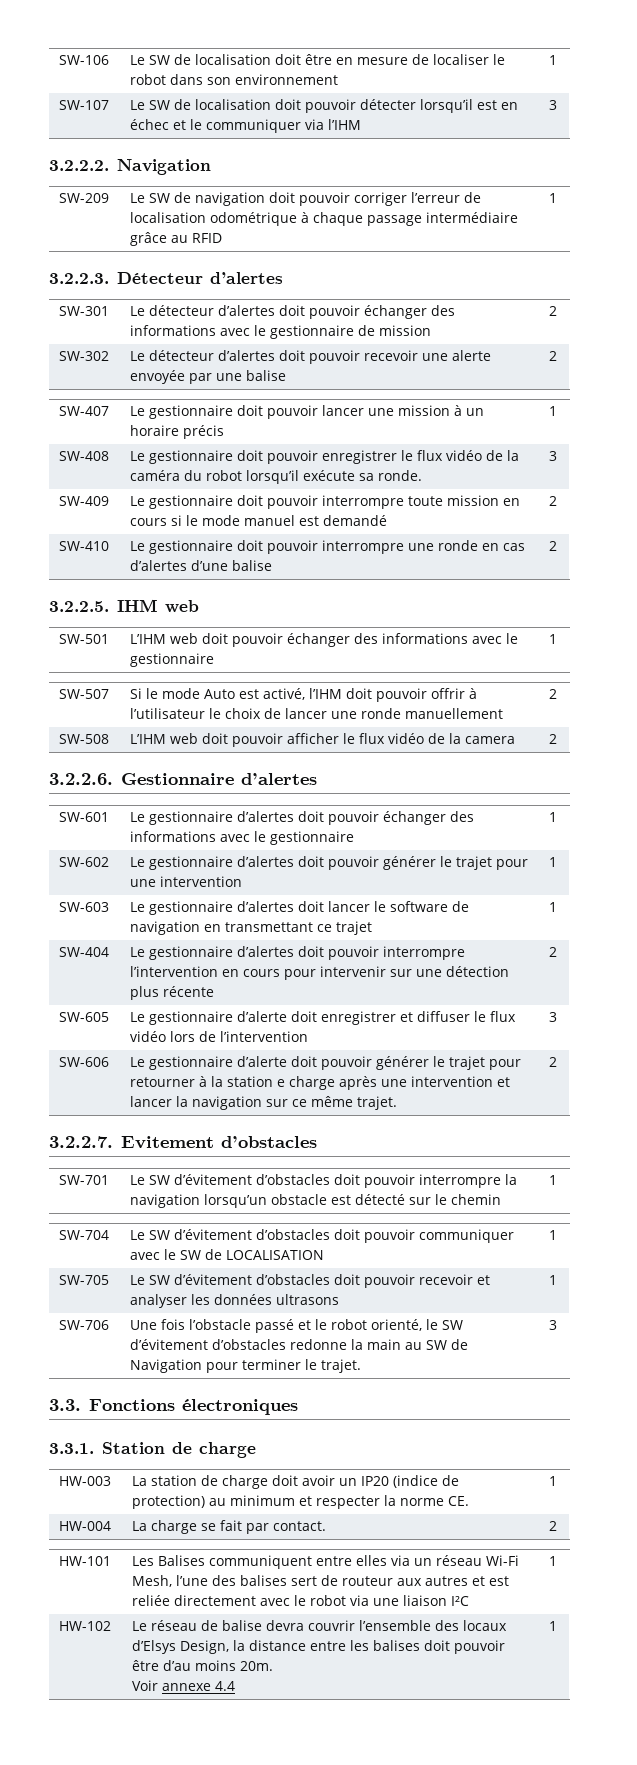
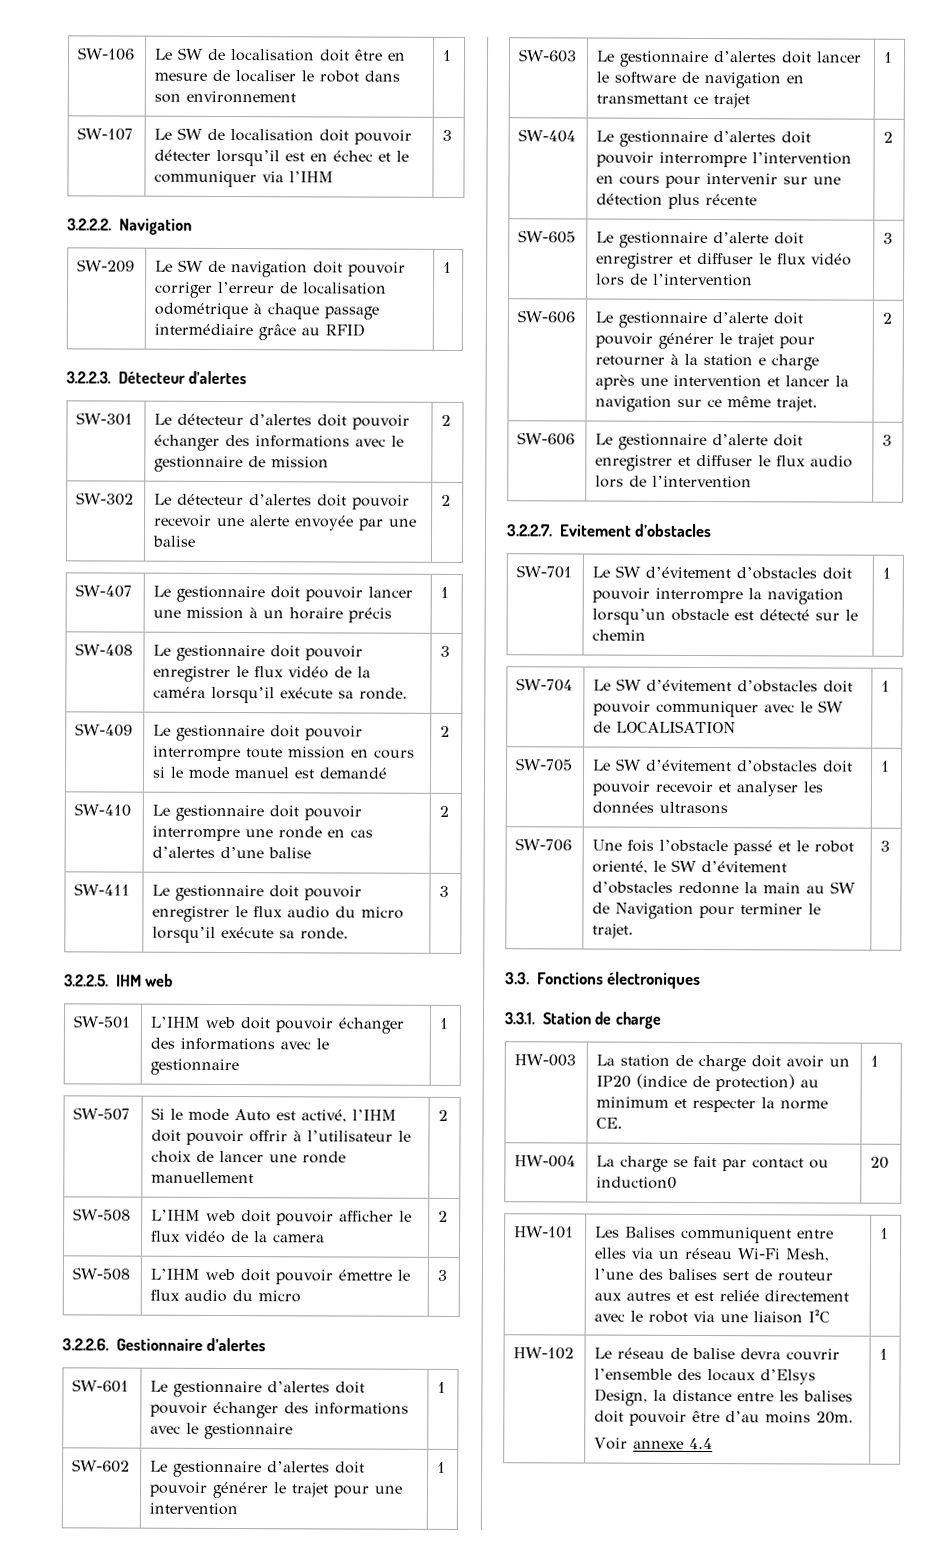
[184,470,243,481] du robot -> (207, 692) none
(558, 546) none -> [74,883,131,896] [152,884,363,902] [152,905,405,923] [152,926,350,943] [439,885,450,897] // SW-411 | Le gestionnaire doit pouvoir enregistrer le flux audio du micro lorsqu’il exécute sa ronde. | 3
(558, 739) none -> [72,1267,131,1281] [150,1268,411,1285] [150,1289,302,1303] [437,1269,448,1281] // SW-508 | L’IHM web doit pouvoir émettre le flux audio du micro | 3
(558, 1062) none -> [517,432,576,446] [595,433,804,451] [595,454,854,471] [595,475,753,489] [882,434,893,446] // SW-606 | Le gestionnaire d’alerte doit enregistrer et diffuser le flux audio lors de l’intervention | 3
[273,1521,327,1531] [549,1521,558,1531] contact. | 2 -> [752,1158,830,1169] [596,1176,678,1189] [870,1156,890,1169] contact ou induction0 | 20

